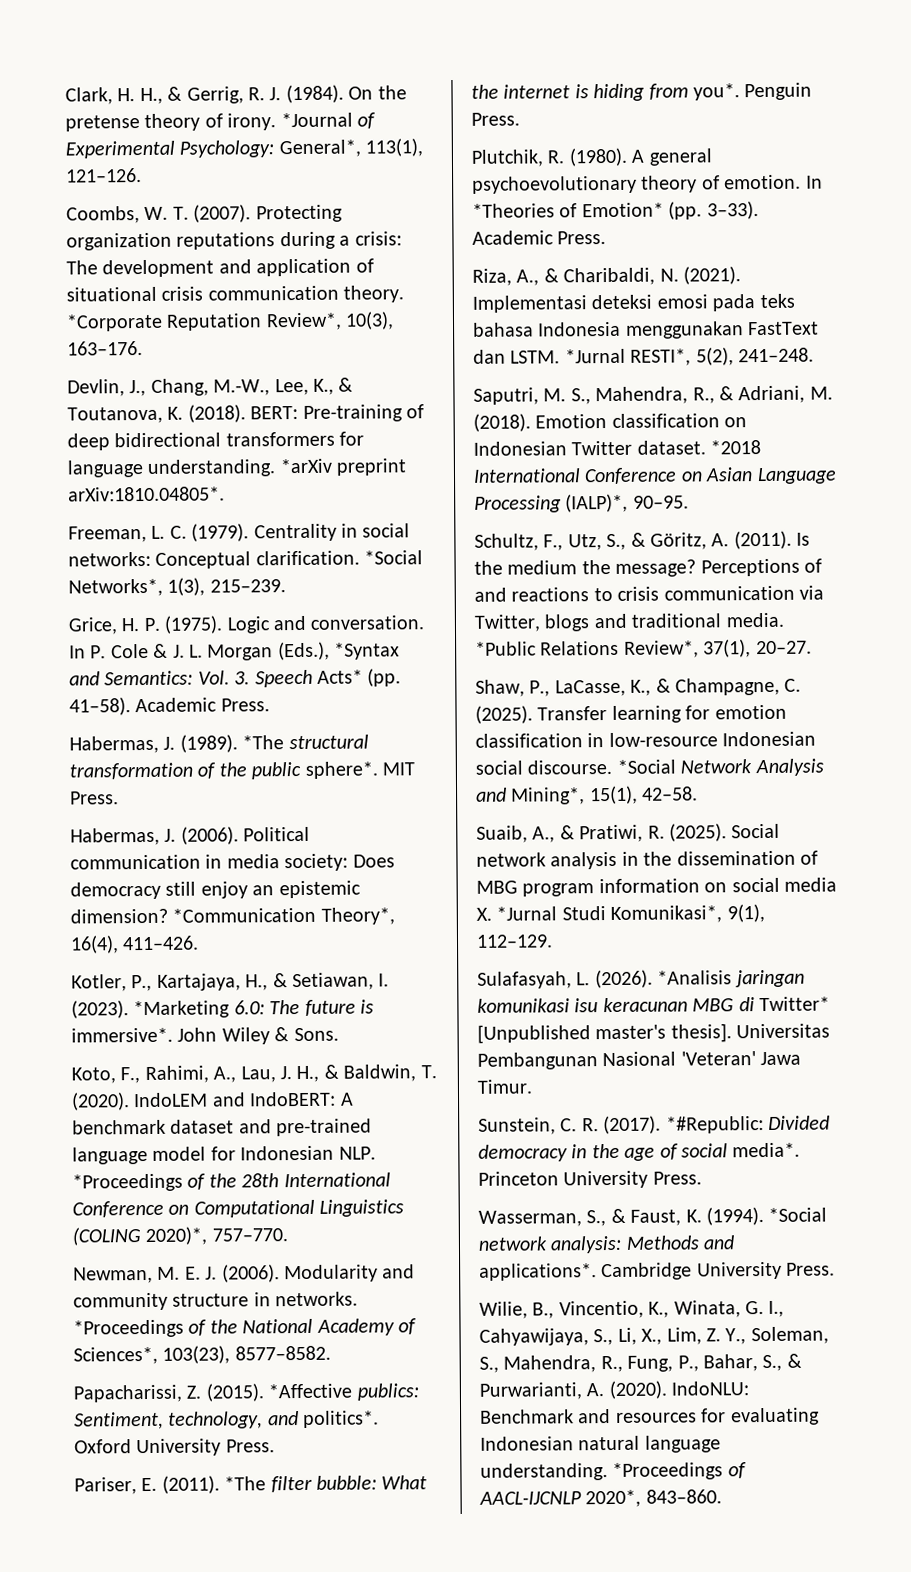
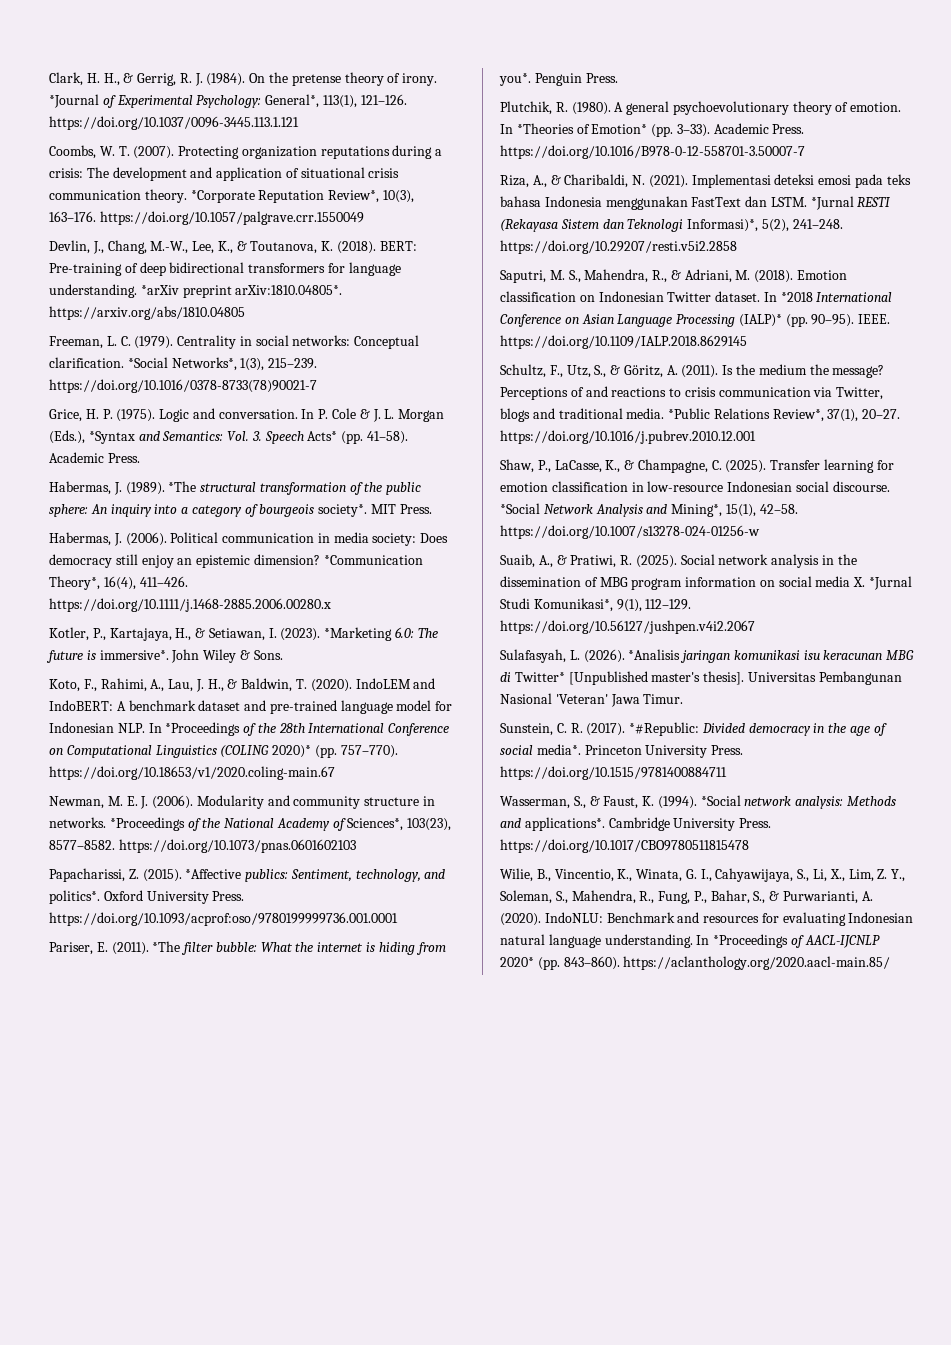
(142, 175) none -> [49,116,299,130] https://doi.org/10.1037/0096-3445.113.1.121
(143, 348) none -> [99,211,364,225] https://doi.org/10.1057/palgrave.crr.1550049
(225, 494) none -> [49,306,245,320] https://arxiv.org/abs/1810.04805
(286, 586) none -> [49,379,317,393] https://doi.org/10.1016/0378-8733(78)90021-7
[304,761,378,779] sphere*. -> [49,504,368,517] sphere: An inquiry into a category of bourgeois society*.
(200, 943) none -> [49,598,331,612] https://doi.org/10.1111/j.1468-2885.2006.00280.x
(376, 1153) none -> [148,723,162,733] In
[145,1226,288,1246] 2020)*, 757–770. -> [272,745,398,758] [49,766,335,780] 2020)* (pp. 757–770). https://doi.org/10.18653/v1/2020.coling-main.67
(331, 1353) none -> [118,839,356,853] https://doi.org/10.1073/pnas.0601602103
(275, 1446) none -> [49,912,398,926] https://doi.org/10.1093/acprof:oso/9780199999736.001.0001
(607, 238) none -> [500,145,805,159] https://doi.org/10.1016/B978-0-12-558701-3.50007-7
[630,348,692,366] RESTI*, -> [857,197,892,207] [500,219,759,232] RESTI (Rekayasa Sistem dan Teknologi Informasi)*,
(814, 355) none -> [500,240,737,254] https://doi.org/10.29207/resti.v5i2.2858
(706, 447) none -> [763,292,777,302] In
[565,493,689,513] (IALP)*, 90–95. -> [738,314,891,327] [500,335,747,349] (IALP)* (pp. 90–95). IEEE. https://doi.org/10.1109/IALP.2018.8629145
(812, 647) none -> [500,430,756,444] https://doi.org/10.1016/j.pubrev.2010.12.001
(699, 793) none -> [500,525,760,539] https://doi.org/10.1007/s13278-024-01256-w
(553, 941) none -> [500,620,755,634] https://doi.org/10.56127/jushpen.v4i2.2067
(702, 1178) none -> [500,766,727,780] https://doi.org/10.1515/9781400884711
(836, 1269) none -> [500,839,749,853] https://doi.org/10.1017/CBO9780511815478
(608, 1472) none -> [696,935,710,945] In
[585,1489,722,1508] 2020*, 843–860. -> [500,956,891,970] 2020* (pp. 843–860). https://aclanthology.org/2020.aacl-main.85/

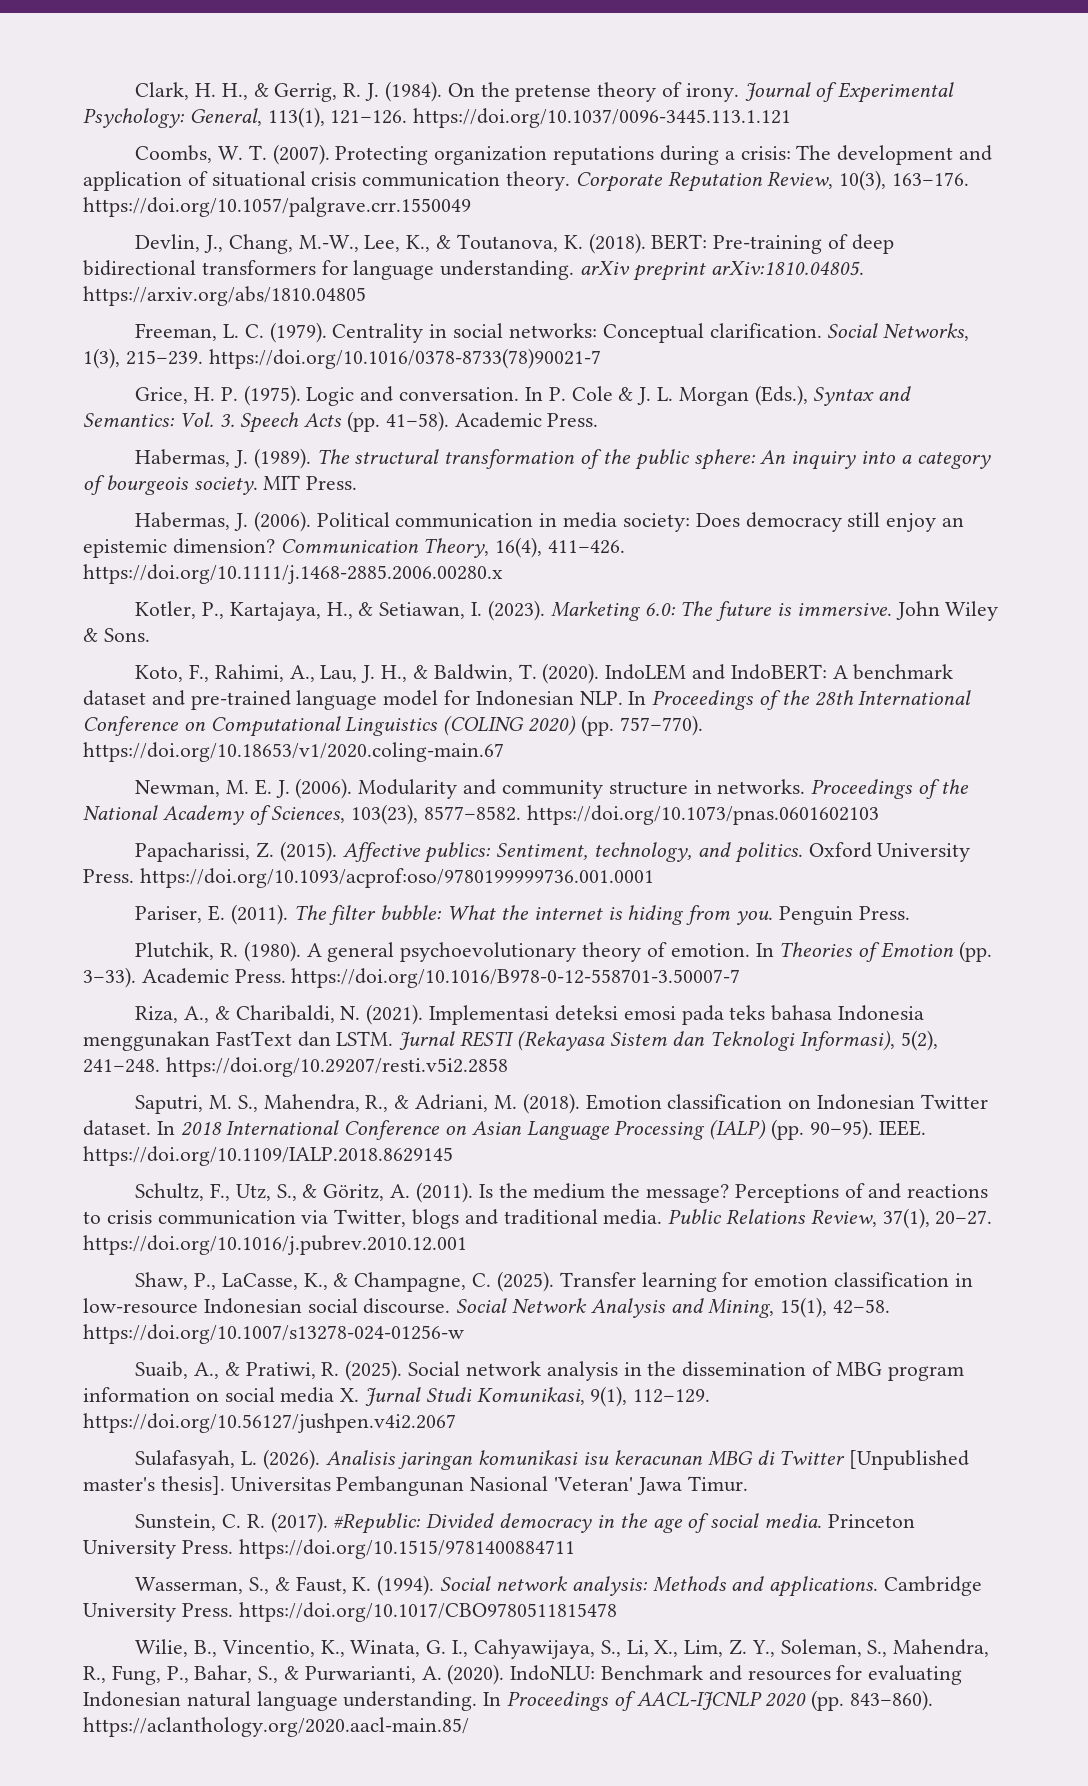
[49,94,99,108] *Journal -> [744,82,811,101] Journal
[265,94,320,108] General*, -> [189,108,262,126] General,
[190,190,380,203] *Corporate Reputation Review*, -> [575,171,834,192] Corporate Reputation Review,
[140,285,343,298] *arXiv preprint arXiv:1810.04805*. -> [580,261,864,281] arXiv preprint arXiv:1810.04805.
[127,357,237,371] *Social Networks*, -> [827,323,970,341] Social Networks,
[88,431,135,444] *Syntax -> [813,387,875,406] Syntax
[307,431,338,441] Acts* -> [304,413,343,427] Acts
[168,481,197,492] *The -> [316,449,350,464] The
[318,504,368,517] society*. -> [193,477,258,495] society.
[323,555,423,565] [49,576,100,590] *Communication Theory*, -> [280,538,490,558] Communication Theory,
[324,627,393,641] *Marketing -> [550,601,641,621] Marketing
[99,650,169,660] immersive*. -> [796,603,892,616] immersive.
[165,722,241,736] *Proceedings -> [652,690,755,710] Proceedings
[272,745,312,758] 2020)* -> [528,715,577,736] 2020)
[109,817,185,831] *Proceedings -> [811,779,914,799] Proceedings
[347,818,404,831] Sciences*, -> [271,806,346,823] Sciences,
[185,869,242,879] *Affective -> [342,842,421,862] Affective
[49,890,100,904] politics*. -> [734,842,803,863] politics.
[152,941,181,952] *The -> [293,905,327,920] The
[499,73,531,86] you*. -> [735,911,773,925] you.
[516,123,648,134] *Theories of Emotion* -> [779,942,954,962] Theories of Emotion
[810,196,854,210] *Jurnal -> [399,1031,456,1050] Jurnal
[687,219,759,232] Informasi)*, -> [800,1030,896,1051] Informasi),
[780,292,813,302] *2018 -> [180,1121,222,1136] 2018
[738,314,782,327] (IALP)* -> [709,1119,767,1140] (IALP)
[668,408,824,422] *Public Relations Review*, -> [668,1209,877,1227] Public Relations Review,
[500,503,540,514] *Social -> [456,1298,508,1313] Social
[671,504,723,517] Mining*, -> [708,1299,775,1318] Mining,
[869,576,913,590] [500,598,613,612] *Jurnal Studi Komunikasi*, -> [365,1387,585,1406] Jurnal Studi Komunikasi,
[628,649,681,660] *Analisis -> [325,1450,396,1465] Analisis
[514,672,565,682] Twitter* -> [779,1450,846,1465] Twitter
[629,722,700,736] *#Republic: -> [333,1513,422,1534] #Republic:
[536,744,581,755] media*. -> [763,1513,822,1528] media.
[700,795,741,806] *Social -> [440,1576,492,1591] Social
[524,817,605,831] applications*. -> [769,1576,879,1597] applications.
[713,934,789,948] *Proceedings -> [507,1691,610,1711] Proceedings
[500,957,534,967] 2020* -> [765,1693,807,1707] 2020

